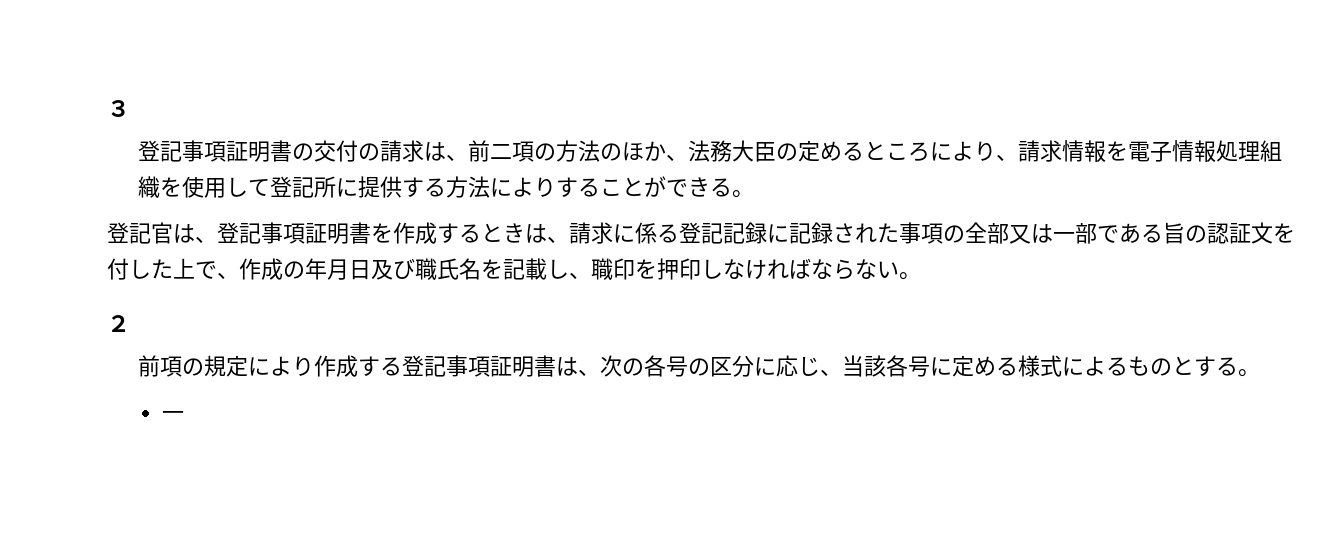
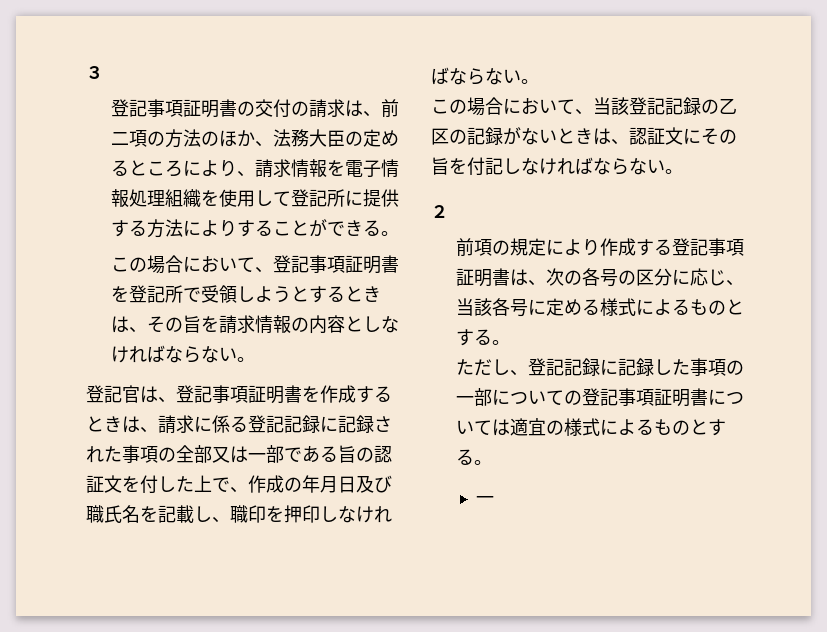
(754, 194) none -> [111,255,400,274] [111,285,382,303] [111,315,400,334] [111,345,256,363] // この場合において、登記事項証明書を登記所で受領しようとするときは、その旨を請求情報の内容としなければならない。
(921, 276) none -> [431,97,737,116] [431,127,737,145] [431,157,683,176] // この場合において、当該登記記録の乙区の記録がないときは、認証文にその旨を付記しなければならない。
(1260, 373) none -> [456,358,745,376] [456,388,745,407] [456,418,727,436] [456,449,493,465] // ただし、登記記録に記録した事項の一部についての登記事項証明書については適宜の様式によるものとする。

